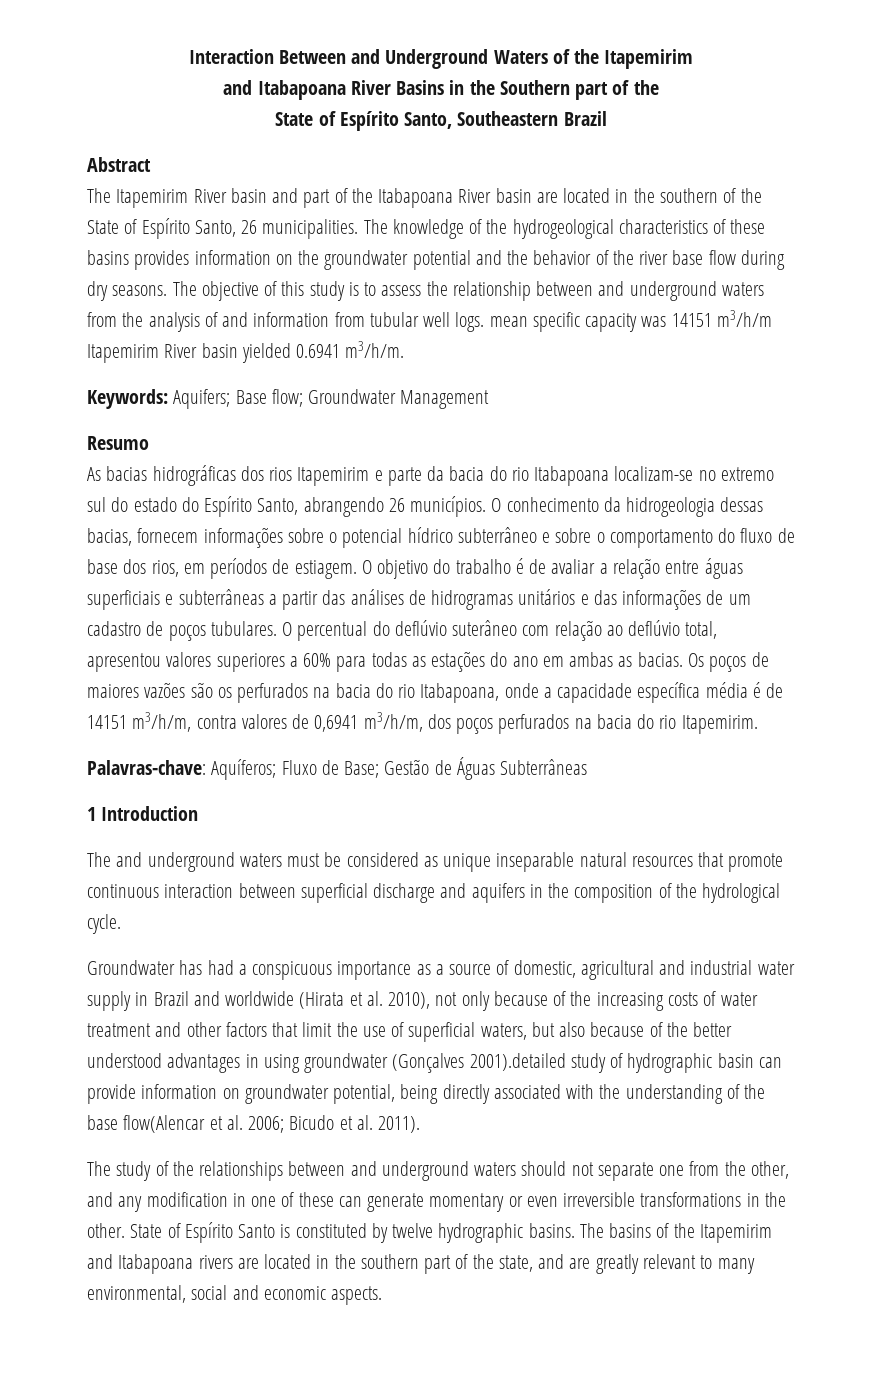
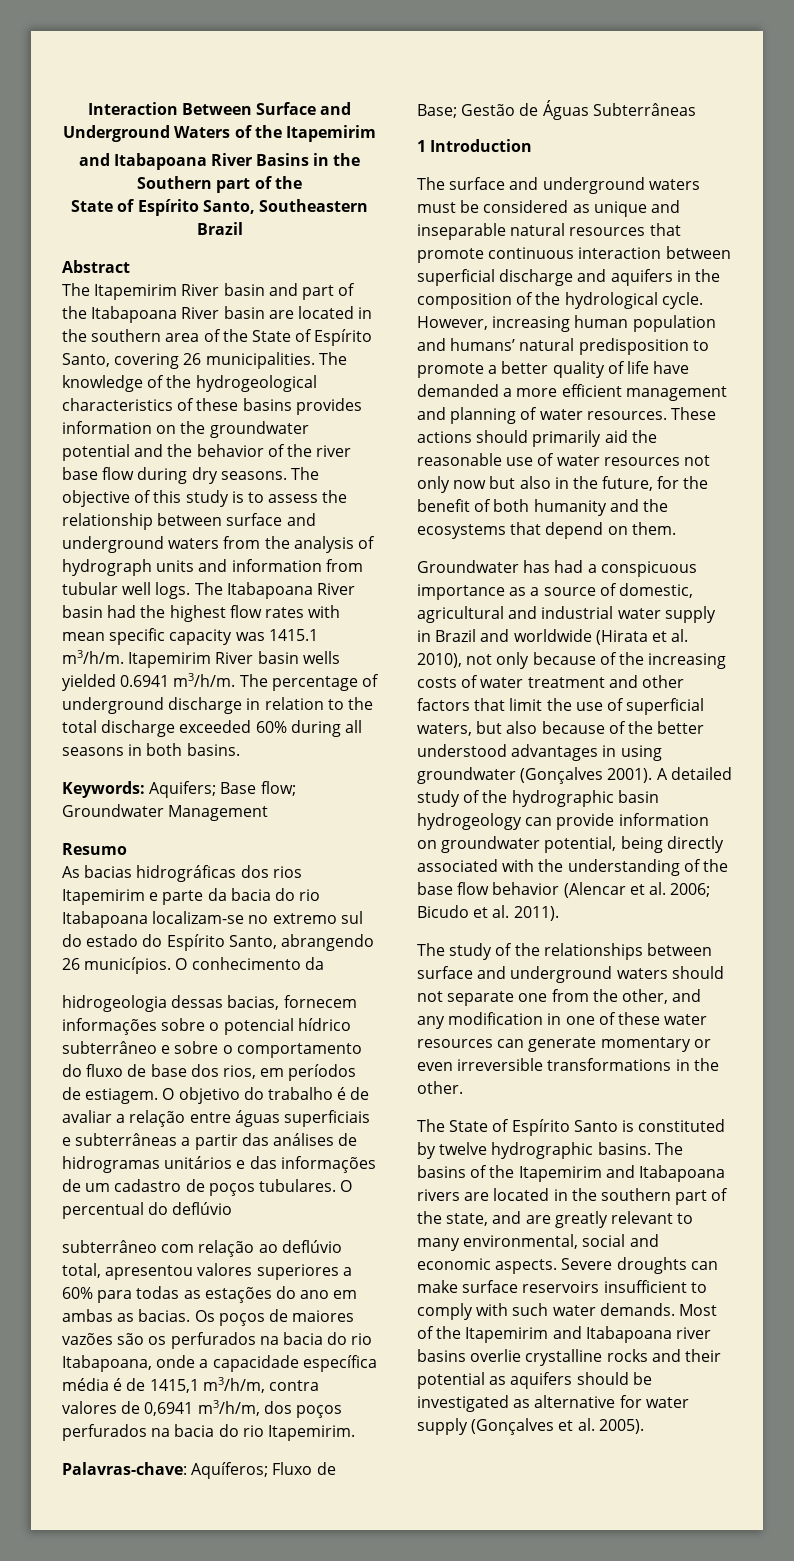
(346, 57) none -> [256,102,317,115] Surface
(718, 195) none -> [165,333,200,342] area
(236, 228) none -> [114,353,180,369] covering
(594, 288) none -> [226,513,283,526] surface
(218, 319) none -> [62,559,195,576] hydrograph units
(485, 322) none -> [194,582,355,599] [62,605,341,622] The Itabapoana River basin had the highest flow rates with
[671,310,772,327] [87,343,238,363] 14151 m3/h/m Itapemirim River basin -> [268,629,318,641] [62,650,340,668] 1415.1 m3/h/m. Itapemirim River basin wells
(405, 349) none -> [239,674,379,691] [62,697,373,714] [62,720,362,737] [62,743,240,756] The percentage of underground discharge in relation to the total discharge exceeded 60% during all seasons in both basins.
(621, 504) none -> (324, 963) //
[452,620,518,636] suterâneo -> [62,1240,157,1253] // subterrâneo
[87,715,127,729] 14151 -> [149,1379,199,1393] 1415,1
(111, 859) none -> [449,177,506,190] surface
(492, 862) none -> [650,200,680,213] and
(121, 924) none -> [417,315,716,332] [417,338,709,355] [417,361,690,378] [417,384,727,401] [417,407,716,424] [417,430,657,447] [417,453,710,466] [417,476,709,493] [417,499,668,516] [417,522,676,539] However, increasing human population and humans’ natural predisposition to promote a better quality of life have demanded a more efficient management and planning of water resources. These actions should primarily aid the reasonable use of water resources not only now but also in the future, for the benefit of both humanity and the ecosystems that depend on them.
[469,1053,624,1073] 2001).detailed study of -> [607,767,732,783] [417,790,508,807] 2001). A detailed study of the
(754, 1060) none -> [417,813,522,830] hydrogeology
[123,1115,206,1133] flow(Alencar -> [457,882,626,898] flow behavior (Alencar
(346, 1168) none -> [417,966,473,979] surface
(334, 1199) none -> [664,1014,708,1025] [417,1039,493,1048] water resources
(125, 1230) none -> [417,1119,445,1132] // The
(383, 1295) none -> [561,1257,718,1274] [417,1280,707,1293] [417,1303,717,1320] [417,1326,711,1343] [417,1349,721,1366] [417,1372,652,1389] [417,1395,689,1412] [417,1418,644,1435] Severe droughts can make surface reservoirs insufficient to comply with such water demands. Most of the Itapemirim and Itabapoana river basins overlie crystalline rocks and their potential as aquifers should be investigated as alternative for water supply (Gonçalves et al. 2005).

